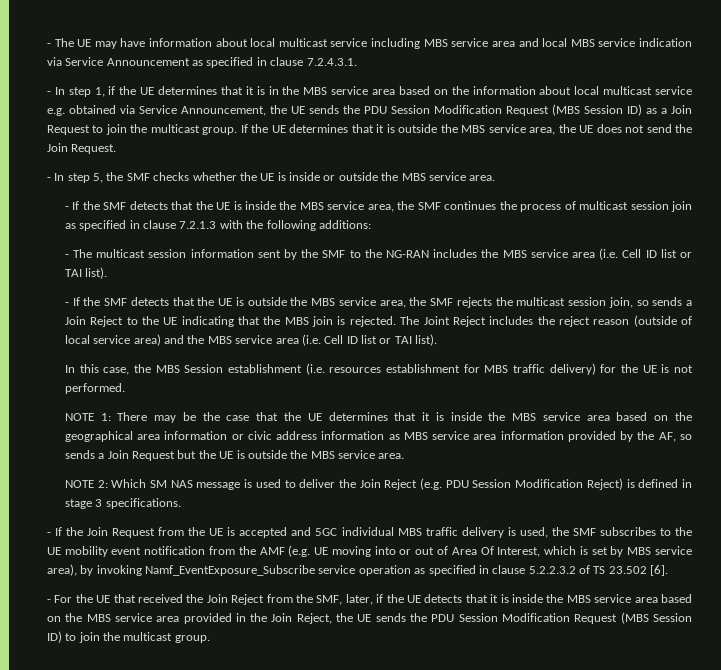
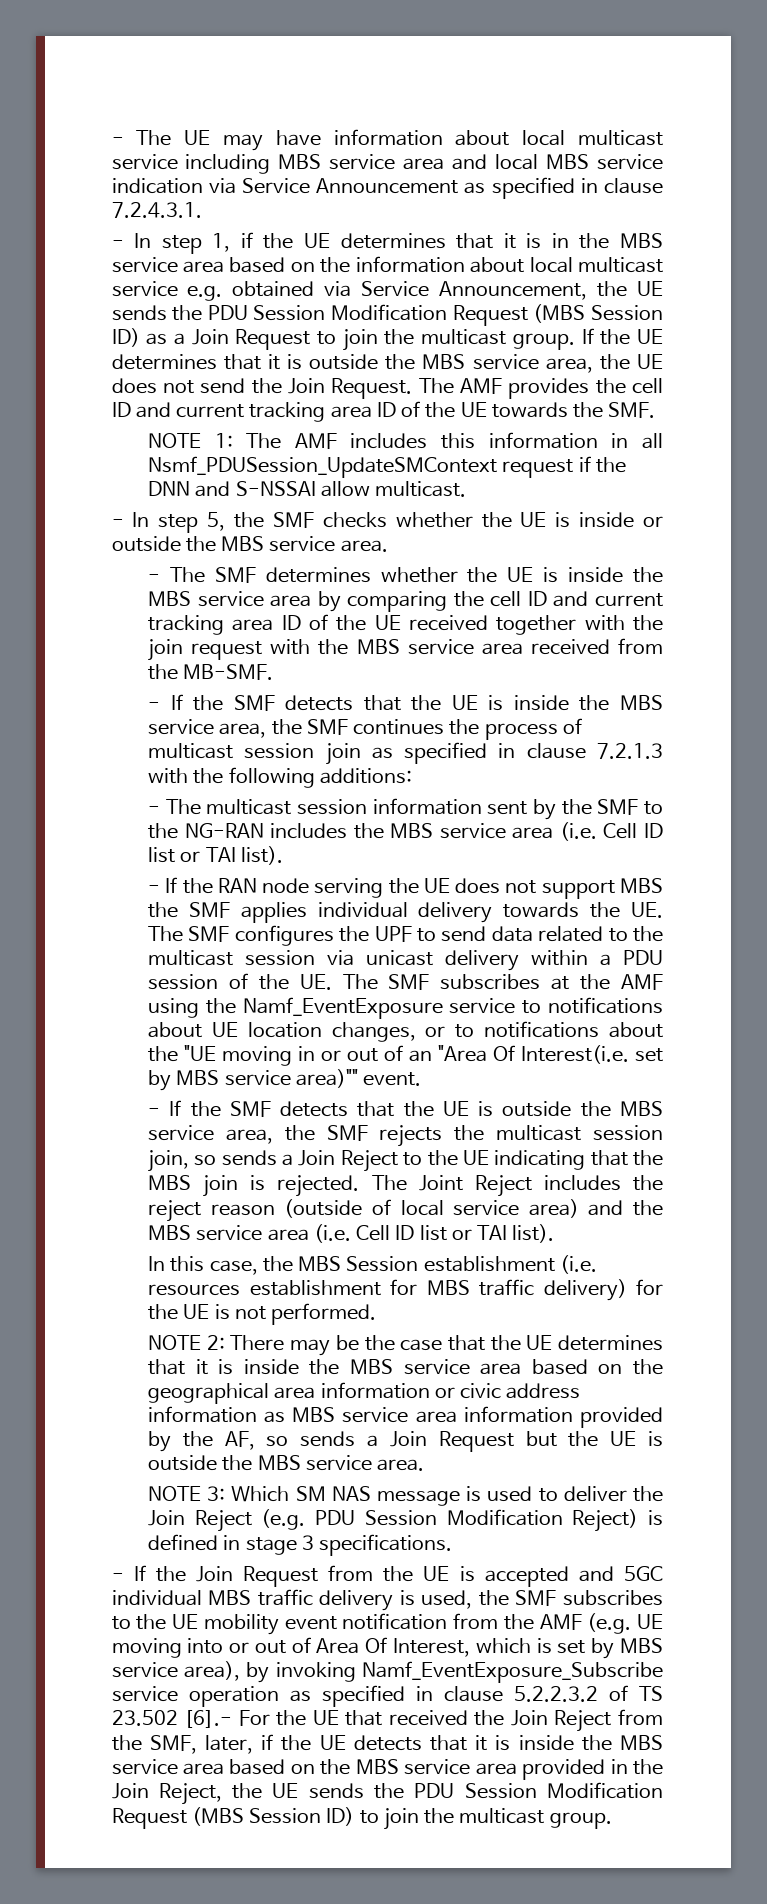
(117, 149) none -> [418,378,663,399] [111,401,656,422] [147,432,663,449] [147,456,626,478] [147,481,467,497] The AMF provides the cell ID and current tracking area ID of the UE towards the SMF. // NOTE 1: The AMF includes this information in all Nsmf_PDUSession_UpdateSMContext request if the DNN and S-NSSAI allow multicast.
(496, 178) none -> [147,567,663,583] [147,591,663,612] [147,614,663,635] [147,638,663,661] [147,664,274,680] // - The SMF determines whether the UE is inside the MBS service area by comparing the cell ID and current tracking area ID of the UE received together with the join request with the MBS service area received from the MB-SMF.
(108, 273) none -> [147,877,663,899] [147,902,663,923] [147,925,664,946] [147,950,663,971] [147,973,663,990] [147,997,663,1019] [147,1021,663,1042] [147,1045,663,1066] [147,1069,422,1091] // - If the RAN node serving the UE does not support MBS the SMF applies individual delivery towards the UE. The SMF configures the UPF to send data related to the multicast session via unicast delivery within a PDU session of the UE. The SMF subscribes at the AMF using the Namf_EventExposure service to notifications about UE location changes, or to notifications about the "UE moving in or out of an "Area Of Interest(i.e. set by MBS service area)"" event.
[100,413,111,421] 1: -> [206,1335,225,1350] 2:
[97,480,108,488] 2: -> [207,1486,226,1501] 3:
[650,565,669,576] [46,599,51,603] [6]. // - -> [184,1710,233,1728] [6].-

